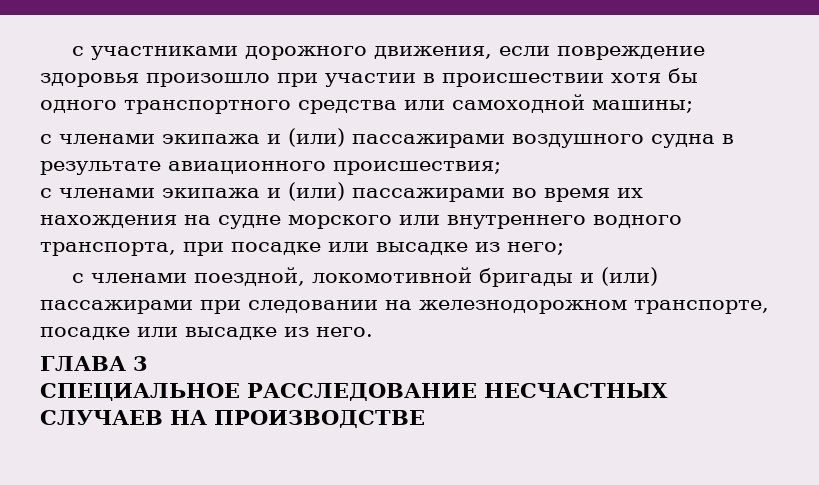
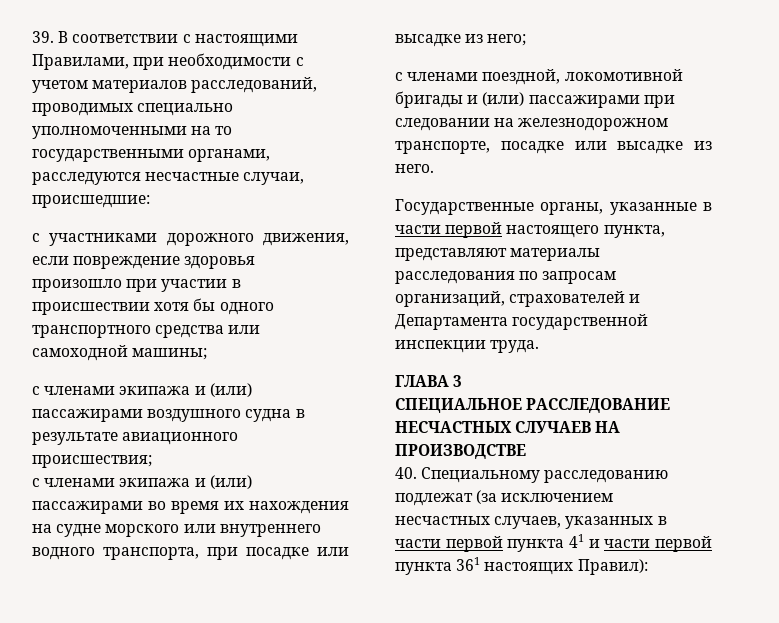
(71, 51) none -> [32,31,298,47] [32,53,304,70] [32,77,318,93] [32,103,234,116] [32,126,233,139] [32,149,271,162] [32,172,305,185] [32,195,150,208] 39. В соответствии с настоящими Правилами, при необходимости с учетом материалов расследований, проводимых специально уполномоченными на то государственными органами, расследуются несчастные случаи, происшедшие: //
(373, 332) none -> [395,199,712,215] [395,222,665,238] [395,248,601,261] [395,271,617,284] [395,291,641,307] [395,314,649,330] [395,340,540,353] // Государственные органы, указанные в части первой настоящего пункта, представляют материалы расследования по запросам организаций, страхователей и Департамента государственной инспекции труда.
(425, 419) none -> [395,467,669,483] [395,490,614,506] [395,516,667,529] [395,534,712,552] [395,557,648,575] // 40. Специальному расследованию подлежат (за исключением несчастных случаев, указанных в части первой пункта 41 и части первой пункта 361 настоящих Правил):

